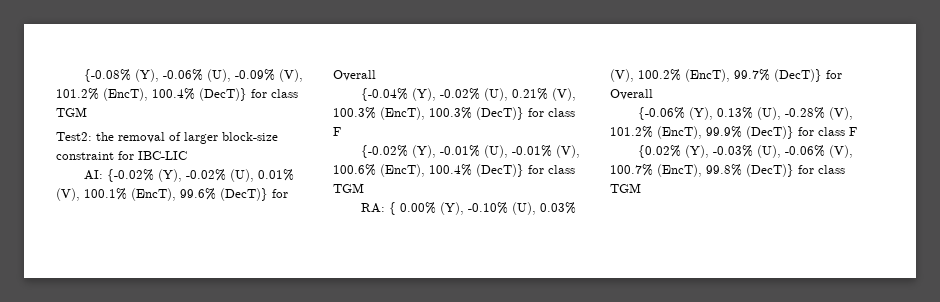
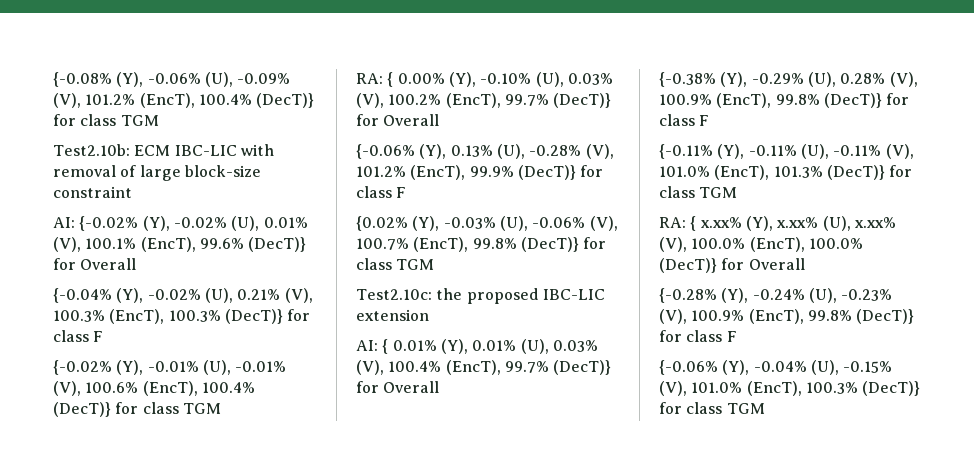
[56,132,114,141] Test2: the -> [53,144,274,156] Test2.10b: ECM IBC-LIC with
[184,132,218,144] larger -> [139,165,181,181] large
[118,151,187,160] for IBC-LIC -> (132, 192) none
(641, 188) none -> [356,288,605,304] [356,309,429,321] [356,339,598,354] [356,360,612,375] [356,381,440,393] [659,72,918,87] [659,93,910,108] [659,114,710,126] [659,144,914,159] [659,165,913,180] [659,186,738,198] [659,216,896,231] [659,237,863,252] [659,258,805,273] [659,288,893,303] [659,309,915,324] [659,330,737,342] [659,360,893,375] [659,381,921,396] [659,402,765,414] // Test2.10c: the proposed IBC-LIC extension // AI: { 0.01% (Y), 0.01% (U), 0.03% (V), 100.4% (EncT), 99.7% (DecT)} for Overall // {-0.38% (Y), -0.29% (U), 0.28% (V), 100.9% (EncT), 99.8% (DecT)} for class F // {-0.11% (Y), -0.11% (U), -0.11% (V), 101.0% (EncT), 101.3% (DecT)} for class TGM // RA: { x.xx% (Y), x.xx% (U), x.xx% (V), 100.0% (EncT), 100.0% (DecT)} for Overall // {-0.28% (Y), -0.24% (U), -0.23% (V), 100.9% (EncT), 99.8% (DecT)} for class F // {-0.06% (Y), -0.04% (U), -0.15% (V), 101.0% (EncT), 100.3% (DecT)} for class TGM

